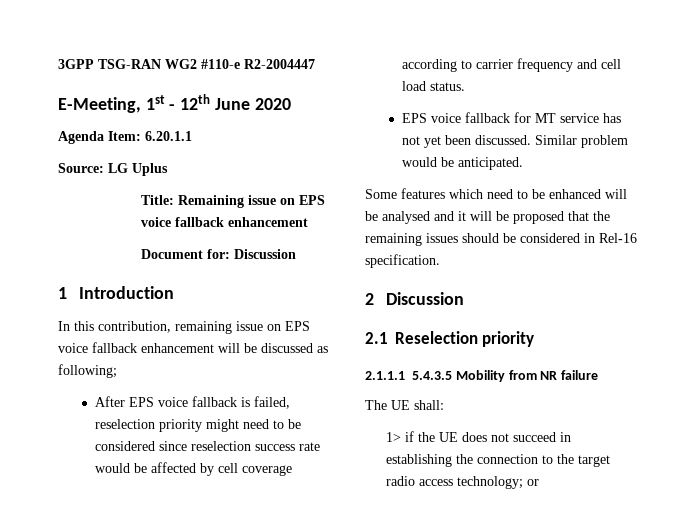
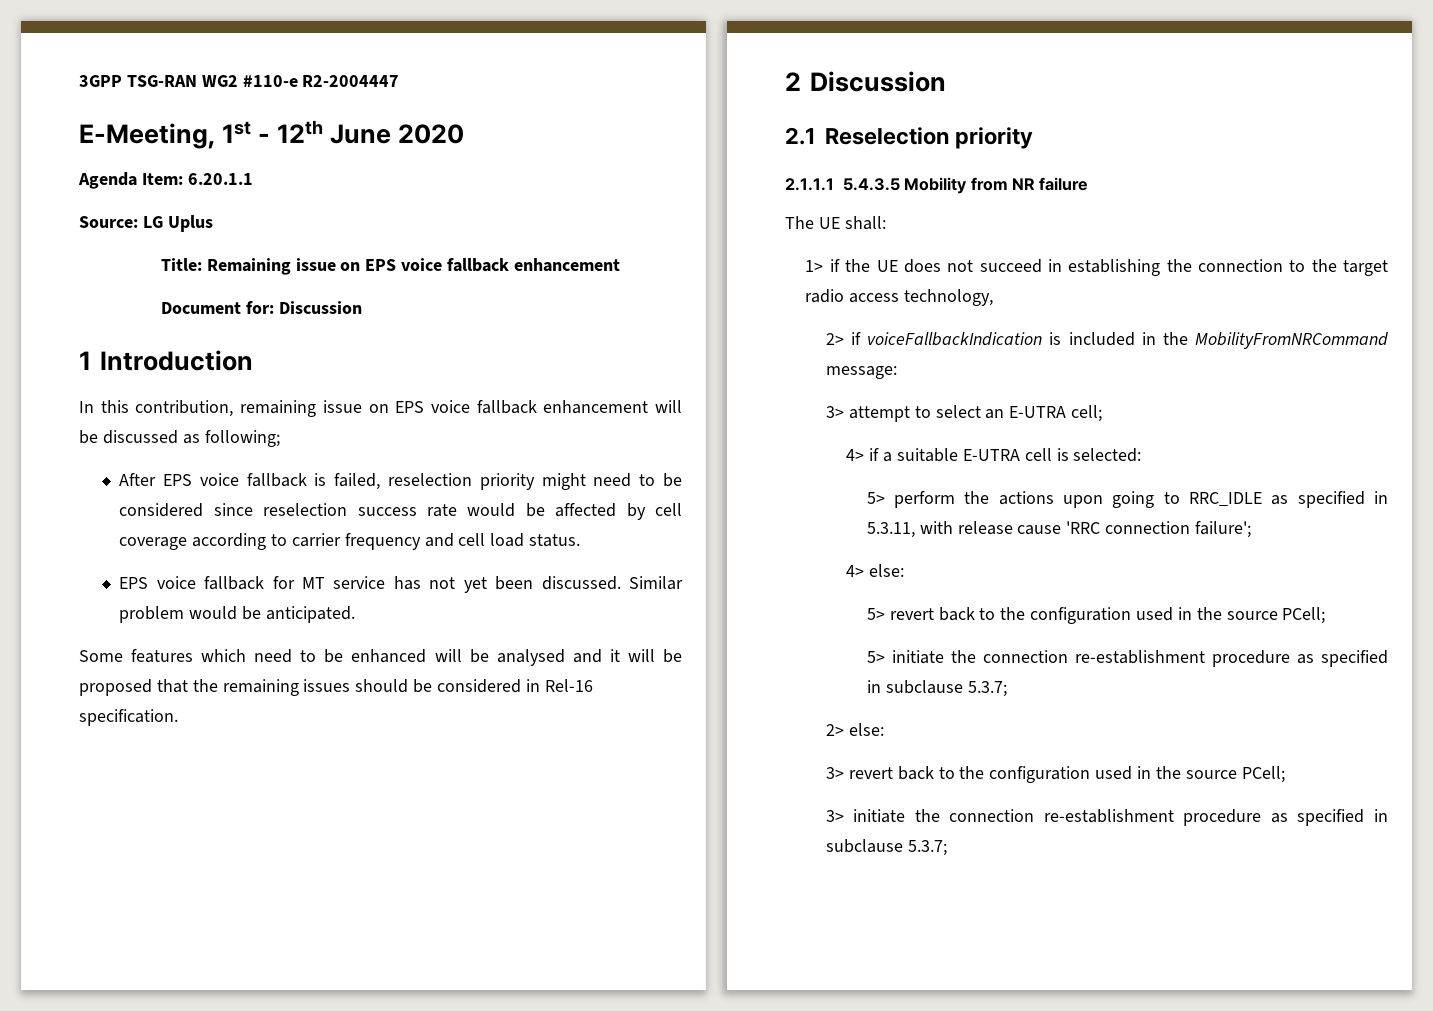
[457,476,540,489] technology; or -> [904,289,994,306] [825,332,1388,349] [825,366,897,379] [825,405,1103,422] [846,448,1142,462] [866,491,1388,508] [866,521,1251,538] [846,564,905,577] [866,607,1326,624] [866,650,1388,667] [866,680,1007,697] [825,723,884,736] [825,766,1285,783] [825,809,1388,826] [825,839,947,856] technology, // 2> if voiceFallbackIndication is included in the MobilityFromNRCommand message: // 3> attempt to select an E-UTRA cell; // 4> if a suitable E-UTRA cell is selected: // 5> perform the actions upon going to RRC_IDLE as specified in 5.3.11, with release cause 'RRC connection failure'; // 4> else: // 5> revert back to the configuration used in the source PCell; // 5> initiate the connection re-establishment procedure as specified in subclause 5.3.7; // 2> else: // 3> revert back to the configuration used in the source PCell; // 3> initiate the connection re-establishment procedure as specified in subclause 5.3.7;

